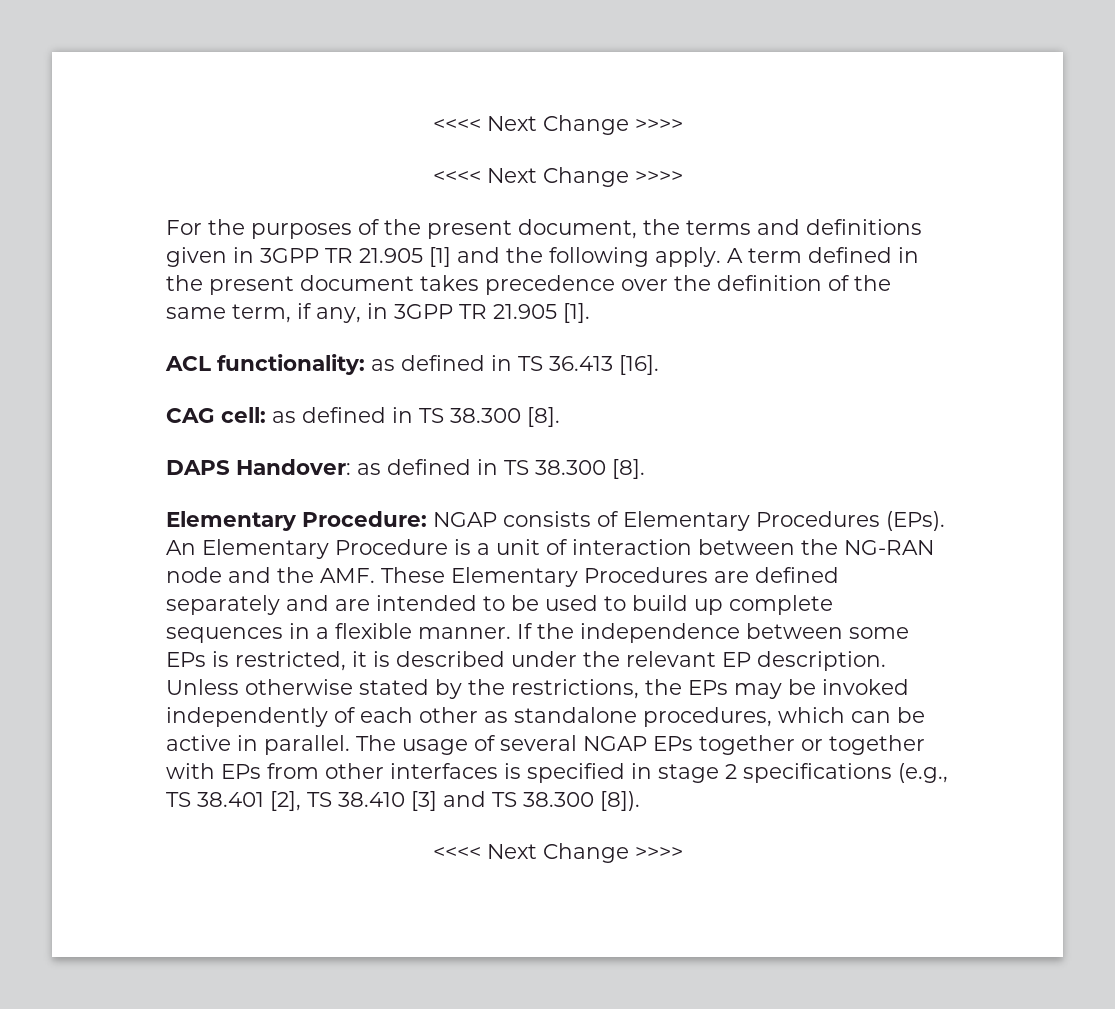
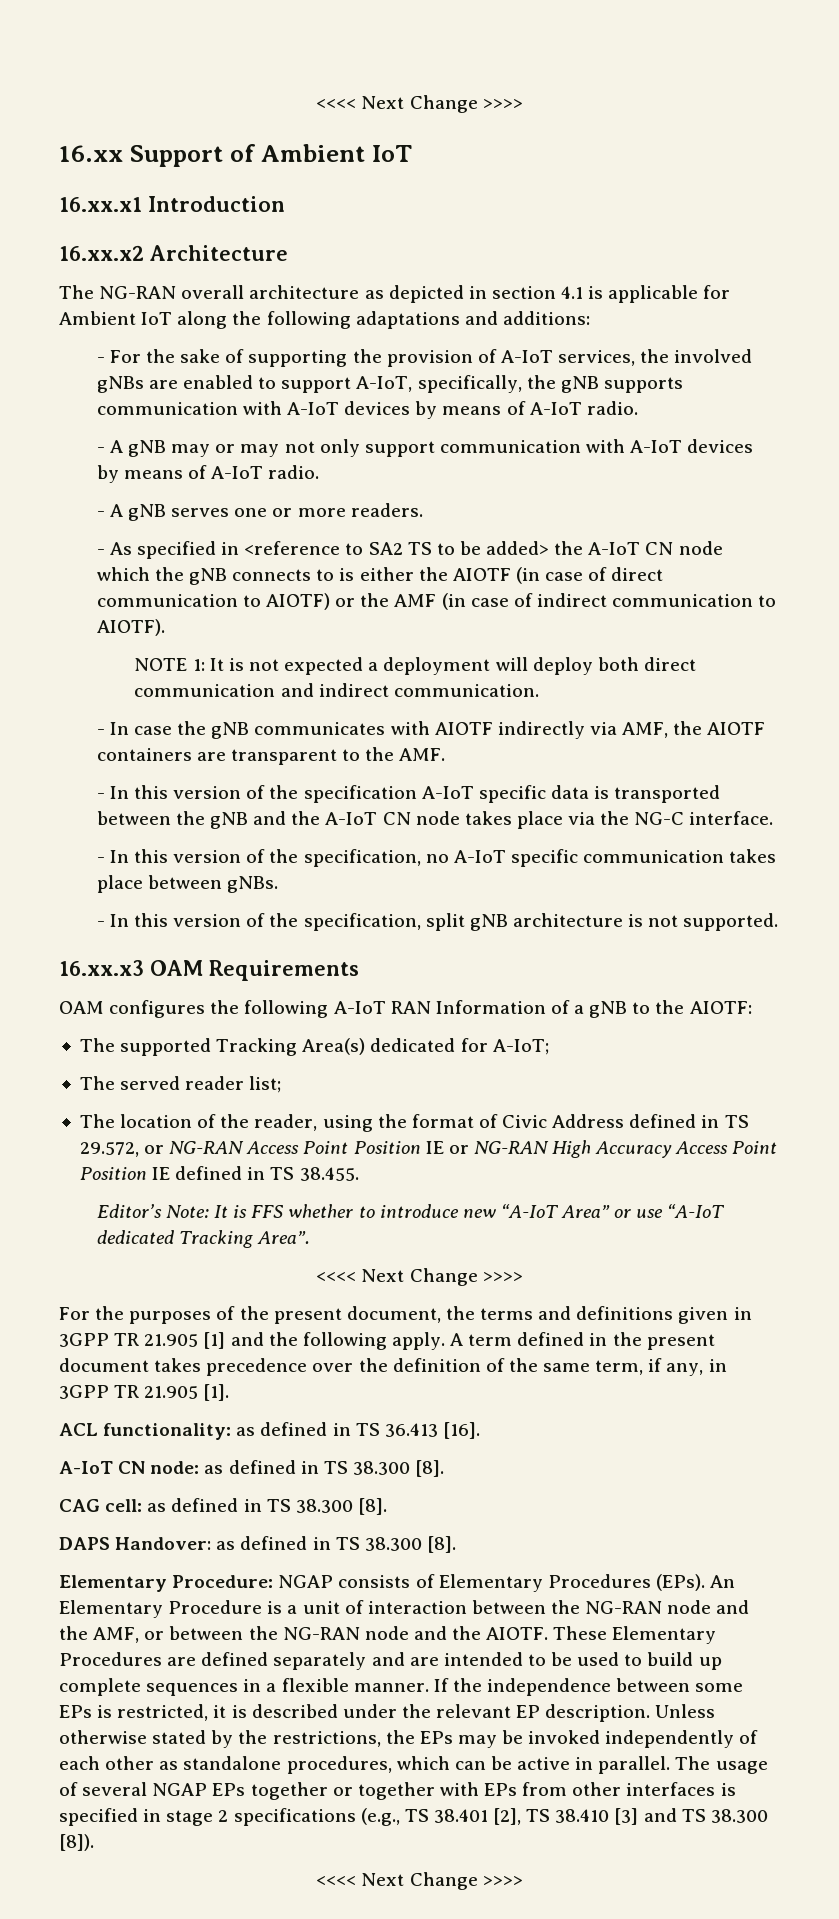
[432,115,683,135] <<<< Next Change >>>> -> [316,95,523,113] [59,144,412,167] [59,196,285,212] [59,245,288,261] [59,285,731,303] [59,311,590,329] [96,349,753,367] [96,375,683,393] [96,401,638,419] [96,439,754,457] [96,465,320,483] [96,503,423,521] [96,541,723,559] [96,567,664,585] [96,593,777,610] [96,619,165,636] [134,657,696,675] [134,683,539,697] [96,721,766,739] [96,747,446,765] [96,785,721,803] [96,811,774,829] [96,849,777,867] [96,875,278,893] [96,913,779,931] [59,960,359,981] [59,1000,752,1018] [79,1038,549,1056] [79,1076,282,1093] [79,1114,749,1132] [79,1140,778,1158] [79,1166,359,1181] [96,1204,725,1218] [96,1230,310,1248] <<<< Next Change >>>> // 16.xx Support of Ambient IoT // 16.xx.x1 Introduction // 16.xx.x2 Architecture // The NG-RAN overall architecture as depicted in section 4.1 is applicable for Ambient IoT along the following adaptations and additions: // - For the sake of supporting the provision of A-IoT services, the involved gNBs are enabled to support A-IoT, specifically, the gNB supports communication with A-IoT devices by means of A-IoT radio. // - A gNB may or may not only support communication with A-IoT devices by means of A-IoT radio. // - A gNB serves one or more readers. // - As specified in <reference to SA2 TS to be added> the A-IoT CN node which the gNB connects to is either the AIOTF (in case of direct communication to AIOTF) or the AMF (in case of indirect communication to AIOTF). // NOTE 1: It is not expected a deployment will deploy both direct communication and indirect communication. // - In case the gNB communicates with AIOTF indirectly via AMF, the AIOTF containers are transparent to the AMF. // - In this version of the specification A-IoT specific data is transported between the gNB and the A-IoT CN node takes place via the NG-C interface. // - In this version of the specification, no A-IoT specific communication takes place between gNBs. // - In this version of the specification, split gNB architecture is not supported. // 16.xx.x3 OAM Requirements // OAM configures the following A-IoT RAN Information of a gNB to the AIOTF: // The supported Tracking Area(s) dedicated for A-IoT; // The served reader list; // The location of the reader, using the format of Civic Address defined in TS 29.572, or NG-RAN Access Point Position IE or NG-RAN High Accuracy Access Point Position IE defined in TS 38.455. // Editor’s Note: It is FFS whether to introduce new “A-IoT Area” or use “A-IoT dedicated Tracking Area”.
(659, 365) none -> [59,1460,445,1477] // A-IoT CN node: as defined in TS 38.300 [8].
[320,568,375,583] AMF. -> [93,1626,549,1643] AMF, or between the NG-RAN node and the AIOTF.

